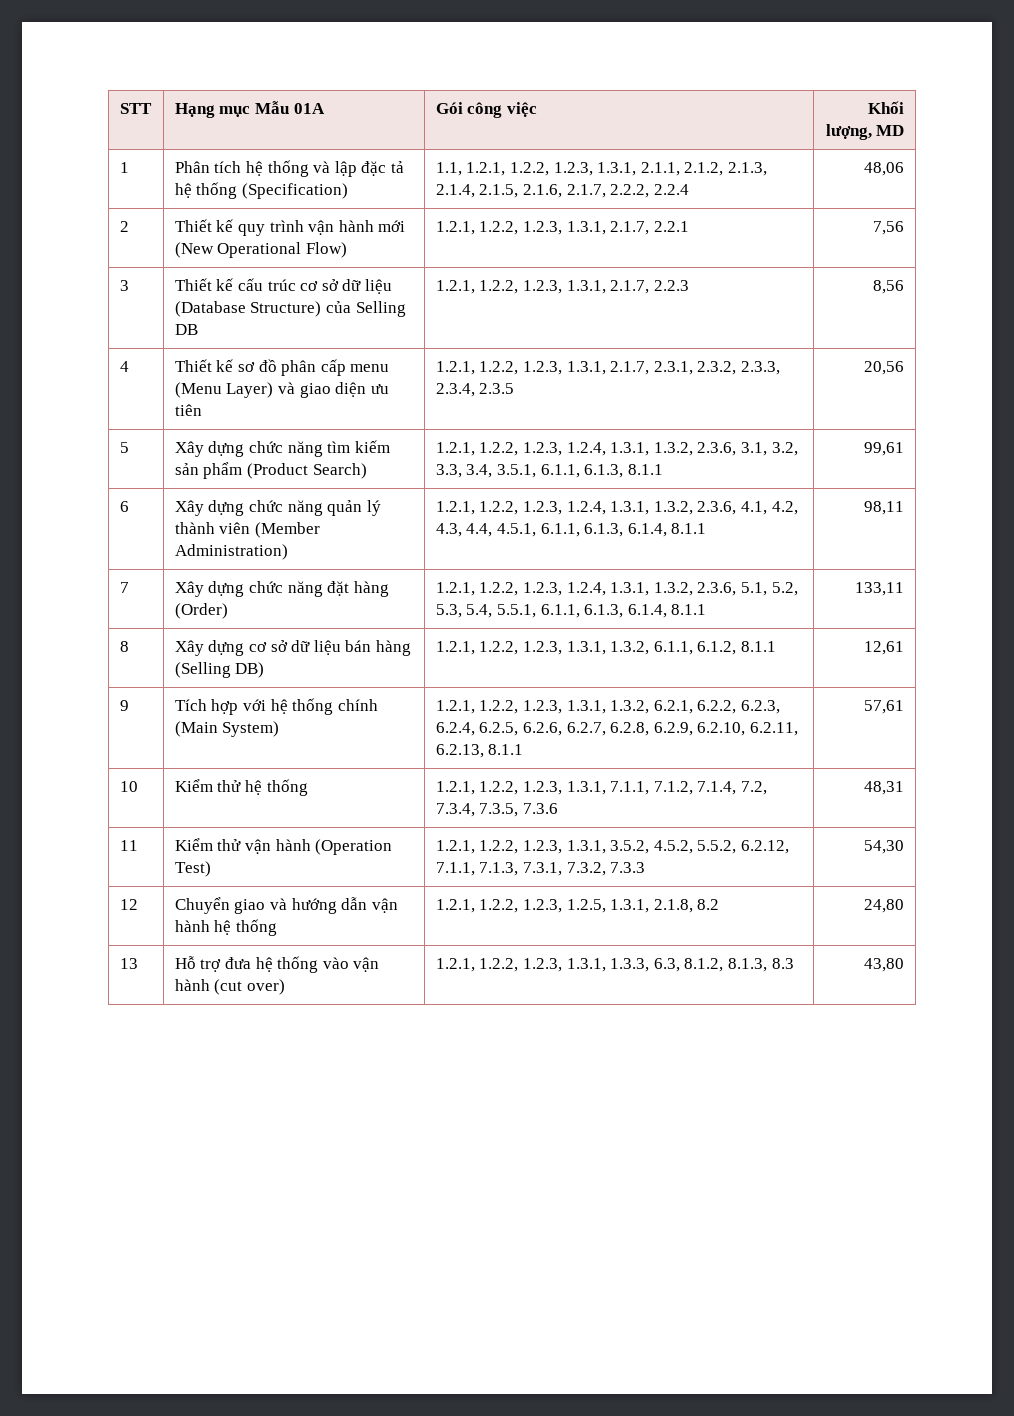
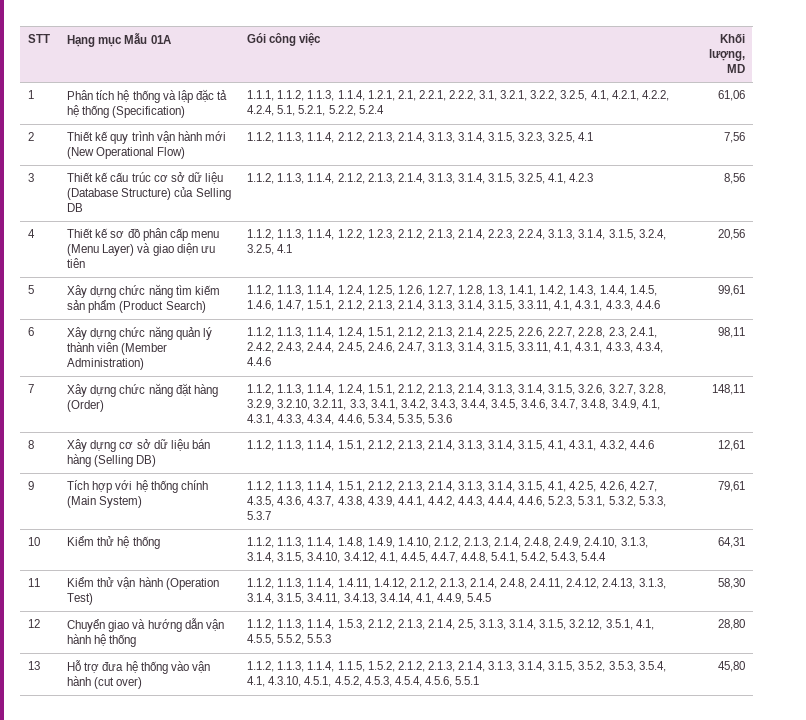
[435,162,767,176] [435,184,689,198] [864,162,905,176] 1.1, 1.2.1, 1.2.2, 1.2.3, 1.3.1, 2.1.1, 2.1.2, 2.1.3, 2.1.4, 2.1.5, 2.1.6, 2.1.7, 2.2.2, 2.2.4 | 48,06 -> [247,90,669,101] [247,105,384,116] [717,90,745,101] 1.1.1, 1.1.2, 1.1.3, 1.1.4, 1.2.1, 2.1, 2.2.1, 2.2.2, 3.1, 3.2.1, 3.2.2, 3.2.5, 4.1, 4.2.1, 4.2.2, 4.2.4, 5.1, 5.2.1, 5.2.2, 5.2.4 | 61,06
[435,221,689,235] 1.2.1, 1.2.2, 1.2.3, 1.3.1, 2.1.7, 2.2.1 -> [247,132,594,143] 1.1.2, 1.1.3, 1.1.4, 2.1.2, 2.1.3, 2.1.4, 3.1.3, 3.1.4, 3.1.5, 3.2.3, 3.2.5, 4.1
[435,280,689,294] 1.2.1, 1.2.2, 1.2.3, 1.3.1, 2.1.7, 2.2.3 -> [247,173,594,184] 1.1.2, 1.1.3, 1.1.4, 2.1.2, 2.1.3, 2.1.4, 3.1.3, 3.1.4, 3.1.5, 3.2.5, 4.1, 4.2.3
[435,361,780,375] [435,383,515,397] 1.2.1, 1.2.2, 1.2.3, 1.3.1, 2.1.7, 2.3.1, 2.3.2, 2.3.3, 2.3.4, 2.3.5 -> [247,229,666,240] [247,244,293,255] 1.1.2, 1.1.3, 1.1.4, 1.2.2, 1.2.3, 2.1.2, 2.1.3, 2.1.4, 2.2.3, 2.2.4, 3.1.3, 3.1.4, 3.1.5, 3.2.4, 3.2.5, 4.1
[435,442,798,456] [435,464,663,478] 1.2.1, 1.2.2, 1.2.3, 1.2.4, 1.3.1, 1.3.2, 2.3.6, 3.1, 3.2, 3.3, 3.4, 3.5.1, 6.1.1, 6.1.3, 8.1.1 -> [247,285,657,296] [247,300,660,311] 1.1.2, 1.1.3, 1.1.4, 1.2.4, 1.2.5, 1.2.6, 1.2.7, 1.2.8, 1.3, 1.4.1, 1.4.2, 1.4.3, 1.4.4, 1.4.5, 1.4.6, 1.4.7, 1.5.1, 2.1.2, 2.1.3, 2.1.4, 3.1.3, 3.1.4, 3.1.5, 3.3.11, 4.1, 4.3.1, 4.3.3, 4.4.6
[435,501,798,515] [435,523,707,537] 1.2.1, 1.2.2, 1.2.3, 1.2.4, 1.3.1, 1.3.2, 2.3.6, 4.1, 4.2, 4.3, 4.4, 4.5.1, 6.1.1, 6.1.3, 6.1.4, 8.1.1 -> [247,327,657,338] [247,342,663,353] [247,357,272,366] 1.1.2, 1.1.3, 1.1.4, 1.2.4, 1.5.1, 2.1.2, 2.1.3, 2.1.4, 2.2.5, 2.2.6, 2.2.7, 2.2.8, 2.3, 2.4.1, 2.4.2, 2.4.3, 2.4.4, 2.4.5, 2.4.6, 2.4.7, 3.1.3, 3.1.4, 3.1.5, 3.3.11, 4.1, 4.3.1, 4.3.3, 4.3.4, 4.4.6
[435,582,798,596] [435,604,707,618] [855,582,905,596] 1.2.1, 1.2.2, 1.2.3, 1.2.4, 1.3.1, 1.3.2, 2.3.6, 5.1, 5.2, 5.3, 5.4, 5.5.1, 6.1.1, 6.1.3, 6.1.4, 8.1.1 | 133,11 -> [247,384,666,395] [247,399,660,410] [247,414,452,425] [711,384,745,395] 1.1.2, 1.1.3, 1.1.4, 1.2.4, 1.5.1, 2.1.2, 2.1.3, 2.1.4, 3.1.3, 3.1.4, 3.1.5, 3.2.6, 3.2.7, 3.2.8, 3.2.9, 3.2.10, 3.2.11, 3.3, 3.4.1, 3.4.2, 3.4.3, 3.4.4, 3.4.5, 3.4.6, 3.4.7, 3.4.8, 3.4.9, 4.1, 4.3.1, 4.3.3, 4.3.4, 4.4.6, 5.3.4, 5.3.5, 5.3.6 | 148,11
[435,641,776,655] 1.2.1, 1.2.2, 1.2.3, 1.3.1, 1.3.2, 6.1.1, 6.1.2, 8.1.1 -> [247,440,654,451] 1.1.2, 1.1.3, 1.1.4, 1.5.1, 2.1.2, 2.1.3, 2.1.4, 3.1.3, 3.1.4, 3.1.5, 4.1, 4.3.1, 4.3.2, 4.4.6
[435,700,780,714] [435,722,798,736] [435,744,524,758] [864,700,905,714] 1.2.1, 1.2.2, 1.2.3, 1.3.1, 1.3.2, 6.2.1, 6.2.2, 6.2.3, 6.2.4, 6.2.5, 6.2.6, 6.2.7, 6.2.8, 6.2.9, 6.2.10, 6.2.11, 6.2.13, 8.1.1 | 57,61 -> [247,481,657,492] [247,496,666,507] [247,511,272,520] [717,481,745,492] 1.1.2, 1.1.3, 1.1.4, 1.5.1, 2.1.2, 2.1.3, 2.1.4, 3.1.3, 3.1.4, 3.1.5, 4.1, 4.2.5, 4.2.6, 4.2.7, 4.3.5, 4.3.6, 4.3.7, 4.3.8, 4.3.9, 4.4.1, 4.4.2, 4.4.3, 4.4.4, 4.4.6, 5.2.3, 5.3.1, 5.3.2, 5.3.3, 5.3.7 | 79,61
[435,781,767,795] [435,803,558,817] [864,781,905,795] 1.2.1, 1.2.2, 1.2.3, 1.3.1, 7.1.1, 7.1.2, 7.1.4, 7.2, 7.3.4, 7.3.5, 7.3.6 | 48,31 -> [247,537,648,548] [247,552,607,563] [717,537,745,548] 1.1.2, 1.1.3, 1.1.4, 1.4.8, 1.4.9, 1.4.10, 2.1.2, 2.1.3, 2.1.4, 2.4.8, 2.4.9, 2.4.10, 3.1.3, 3.1.4, 3.1.5, 3.4.10, 3.4.12, 4.1, 4.4.5, 4.4.7, 4.4.8, 5.4.1, 5.4.2, 5.4.3, 5.4.4 | 64,31
[435,840,789,854] [435,862,646,876] [864,840,905,854] 1.2.1, 1.2.2, 1.2.3, 1.3.1, 3.5.2, 4.5.2, 5.5.2, 6.2.12, 7.1.1, 7.1.3, 7.3.1, 7.3.2, 7.3.3 | 54,30 -> [247,578,666,589] [247,593,491,604] [717,578,745,589] 1.1.2, 1.1.3, 1.1.4, 1.4.11, 1.4.12, 2.1.2, 2.1.3, 2.1.4, 2.4.8, 2.4.11, 2.4.12, 2.4.13, 3.1.3, 3.1.4, 3.1.5, 3.4.11, 3.4.13, 3.4.14, 4.1, 4.4.9, 5.4.5 | 58,30
[435,899,720,913] [864,899,905,913] 1.2.1, 1.2.2, 1.2.3, 1.2.5, 1.3.1, 2.1.8, 8.2 | 24,80 -> [247,619,654,630] [247,634,332,645] [717,619,745,630] 1.1.2, 1.1.3, 1.1.4, 1.5.3, 2.1.2, 2.1.3, 2.1.4, 2.5, 3.1.3, 3.1.4, 3.1.5, 3.2.12, 3.5.1, 4.1, 4.5.5, 5.5.2, 5.5.3 | 28,80
[435,958,794,972] [864,958,905,972] 1.2.1, 1.2.2, 1.2.3, 1.3.1, 1.3.3, 6.3, 8.1.2, 8.1.3, 8.3 | 43,80 -> [247,661,666,672] [247,676,479,687] [717,661,745,672] 1.1.2, 1.1.3, 1.1.4, 1.1.5, 1.5.2, 2.1.2, 2.1.3, 2.1.4, 3.1.3, 3.1.4, 3.1.5, 3.5.2, 3.5.3, 3.5.4, 4.1, 4.3.10, 4.5.1, 4.5.2, 4.5.3, 4.5.4, 4.5.6, 5.5.1 | 45,80

